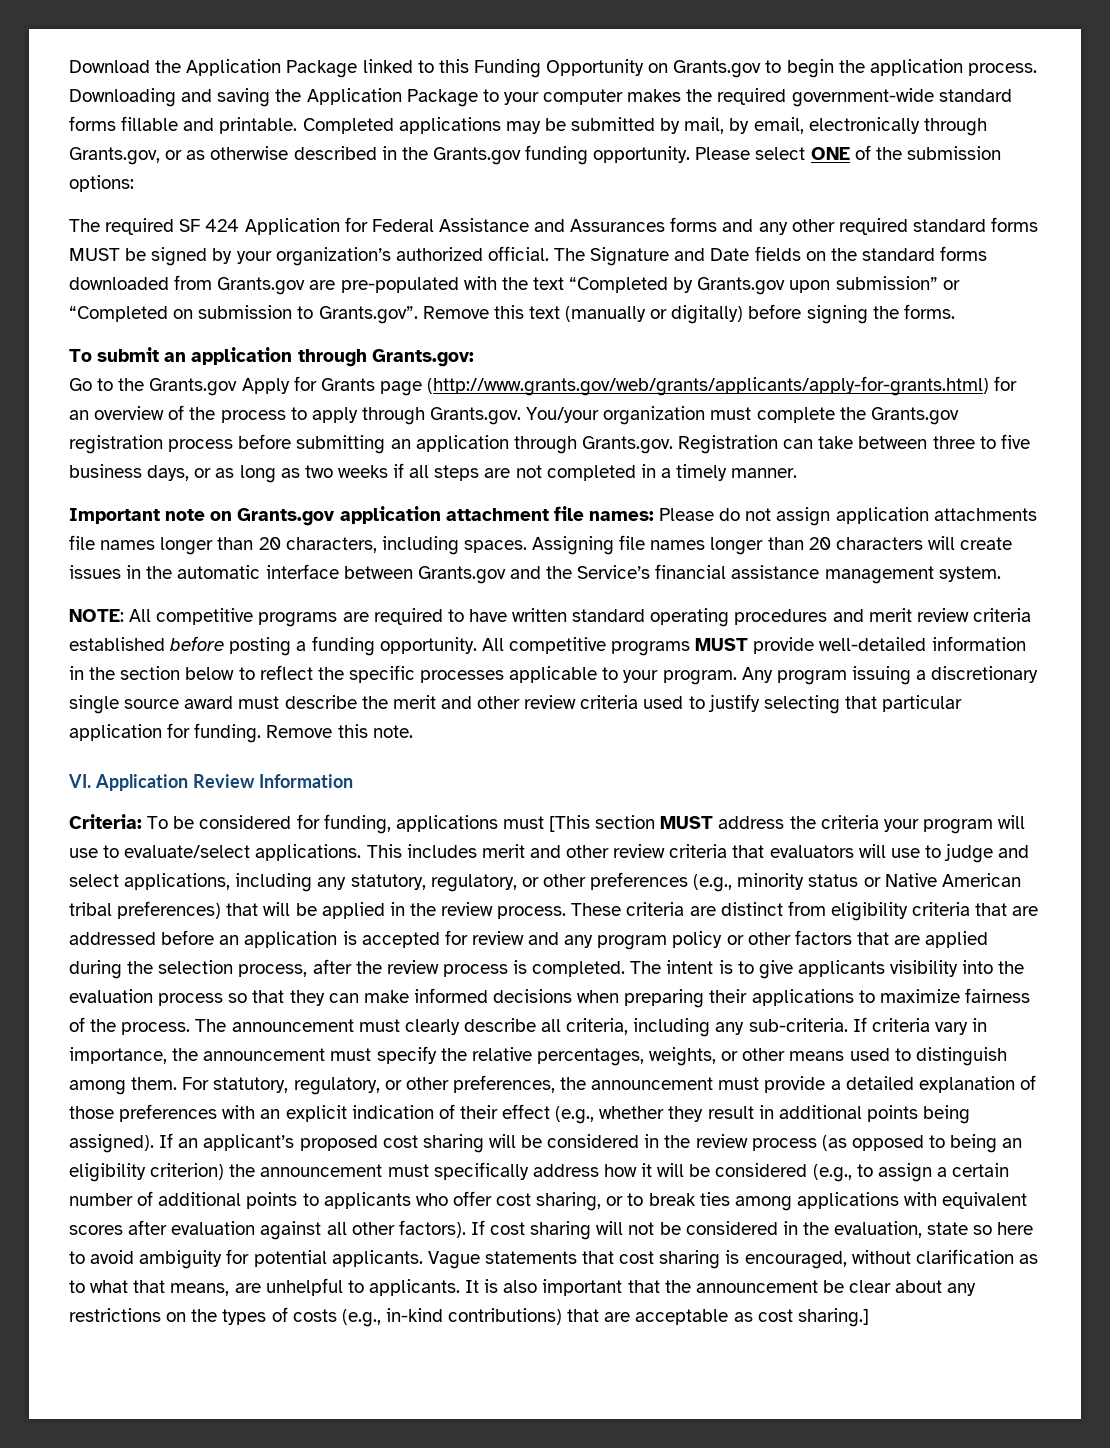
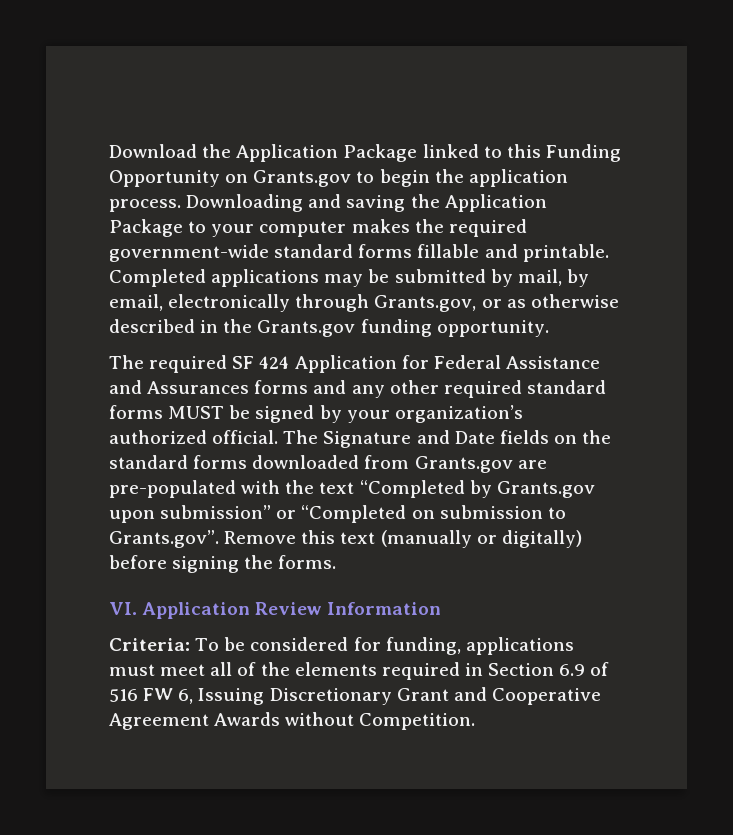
[695,145,1001,160] [69,175,134,192] Please select ONE of the submission options: -> (549, 328) none
[69,347,474,367] [69,376,1018,396] [69,405,959,425] [69,434,1030,454] [69,463,798,483] [69,506,1037,526] [69,535,1013,555] [69,564,1001,584] [69,608,1031,627] [69,636,1026,656] [69,665,1039,685] [69,694,963,714] [69,723,413,743] // To submit an application through Grants.gov: // Go to the Grants.gov Apply for Grants page (http://www.grants.gov/web/grants/applicants/apply-for-grants.html) for an overview of the process to apply through Grants.gov. You/your organization must complete the Grants.gov registration process before submitting an application through Grants.gov. Registration can take between three to five business days, or as long as two weeks if all steps are not completed in a timely manner. // Important note on Grants.gov application attachment file names: Please do not assign application attachments file names longer than 20 characters, including spaces. Assigning file names longer than 20 characters will create issues in the automatic interface between Grants.gov and the Service’s financial assistance management system. // NOTE: All competitive programs are required to have written standard operating procedures and merit review criteria established before posting a funding opportunity. All competitive programs MUST provide well-detailed information in the section below to reflect the specific processes applicable to your program. Any program issuing a discretionary single source award must describe the merit and other review criteria used to justify selecting that particular application for funding. Remove this note. -> (337, 562) none
[549,815,1026,834] [69,843,1030,863] [69,872,1021,892] [69,901,1039,921] [69,930,989,950] [69,959,1025,979] [69,988,1030,1008] [69,1017,988,1037] [69,1046,1007,1066] [69,1075,1036,1095] [69,1104,971,1124] [69,1133,1023,1153] [69,1162,1010,1182] [69,1191,1028,1211] [69,1220,1034,1240] [69,1249,1038,1269] [69,1278,977,1296] [69,1307,869,1327] [This section MUST address the criteria your program will use to evaluate/select applications. This includes merit and other review criteria that evaluators will use to judge and select applications, including any statutory, regulatory, or other preferences (e.g., minority status or Native American tribal preferences) that will be applied in the review process. These criteria are distinct from eligibility criteria that are addressed before an application is accepted for review and any program policy or other factors that are applied during the selection process, after the review process is completed. The intent is to give applicants visibility into the evaluation process so that they can make informed decisions when preparing their applications to maximize fairness of the process. The announcement must clearly describe all criteria, including any sub-criteria. If criteria vary in importance, the announcement must specify the relative percentages, weights, or other means used to distinguish among them. For statutory, regulatory, or other preferences, the announcement must provide a detailed explanation of those preferences with an explicit indication of their effect (e.g., whether they result in additional points being assigned). If an applicant’s proposed cost sharing will be considered in the review process (as opposed to being an eligibility criterion) the announcement must specifically address how it will be considered (e.g., to assign a certain number of additional points to applicants who offer cost sharing, or to break ties among applications with equivalent scores after evaluation against all other factors). If cost sharing will not be considered in the evaluation, state so here to avoid ambiguity for potential applicants. Vague statements that cost sharing is encouraged, without clarification as to what that means, are unhelpful to applicants. It is also important that the announcement be clear about any restrictions on the types of costs (e.g., in-kind contributions) that are acceptable as cost sharing.] -> [160,662,610,680] [109,687,601,705] [109,712,476,730] meet all of the elements required in Section 6.9 of 516 FW 6, Issuing Discretionary Grant and Cooperative Agreement Awards without Competition.

